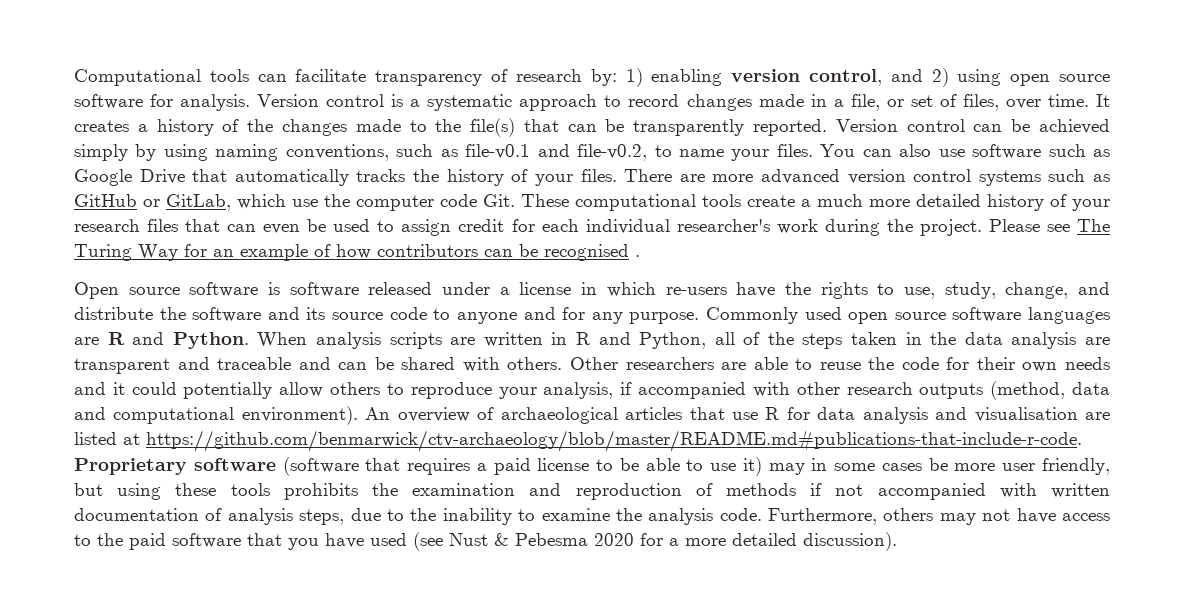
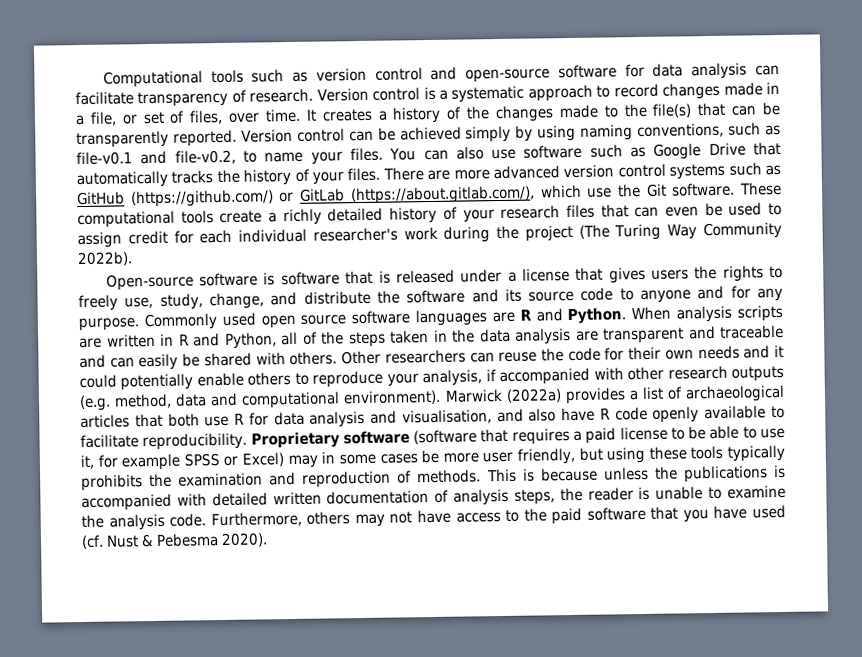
[257,68,1110,87] [74,94,251,111] can facilitate transparency of research by: 1) enabling version control, and 2) using open source software for analysis. -> [251,62,781,83] [75,88,314,108] such as version control and open-source software for data analysis can facilitate transparency of research.
[143,194,515,211] or GitLab, which use the computer code Git. -> [130,182,736,208] (https://github.com/) or GitLab (https://about.gitlab.com/), which use the Git software.
[817,194,910,207] much more -> [282,208,322,226] richly
[919,219,1110,236] [74,244,640,261] [74,282,180,299] project. Please see The Turing Way for an example of how contributors can be recognised . // Open source -> [524,221,783,242] [77,251,133,267] [105,273,194,291] project (The Turing Way Community 2022b). // Open-source
(359, 289) none -> [345,270,391,285] that is
[581,282,776,297] in which re-users have -> [575,266,689,284] that gives users
(895, 289) none -> [78,294,118,312] freely
(368, 366) none -> [138,353,179,371] easily
[721,357,813,370] are able to -> [469,352,495,363] can
[279,382,324,397] allow -> [196,372,244,387] enable
[990,381,1066,400] (method, -> [79,393,173,412] (e.g. method,
[365,407,470,422] An overview -> [444,386,664,405] Marwick (2022a) provides a list
(725, 413) none -> [167,413,200,427] both
[974,407,1110,422] [74,430,1082,452] visualisation are listed at https://github.com/benmarwick/ctv-archaeology/blob/master/README.md#publications-that-include-r-code. -> [401,405,785,425] [80,432,248,451] visualisation, and also have R code openly available to facilitate reproducibility.
[742,457,762,476] it) -> [80,452,285,471] it, for example SPSS or Excel)
(270, 489) none -> [726,444,785,462] typically
[726,483,1037,500] methods if not accompanied with -> [417,464,787,484] [81,492,268,512] methods. This is because unless the publications is accompanied with detailed
[350,508,512,525] due to the inability -> [559,486,704,502] the reader is unable
[413,532,443,551] (see -> [81,534,104,550] (cf.
[594,532,897,551] 2020 for a more detailed discussion). -> [221,532,269,548] 2020).

